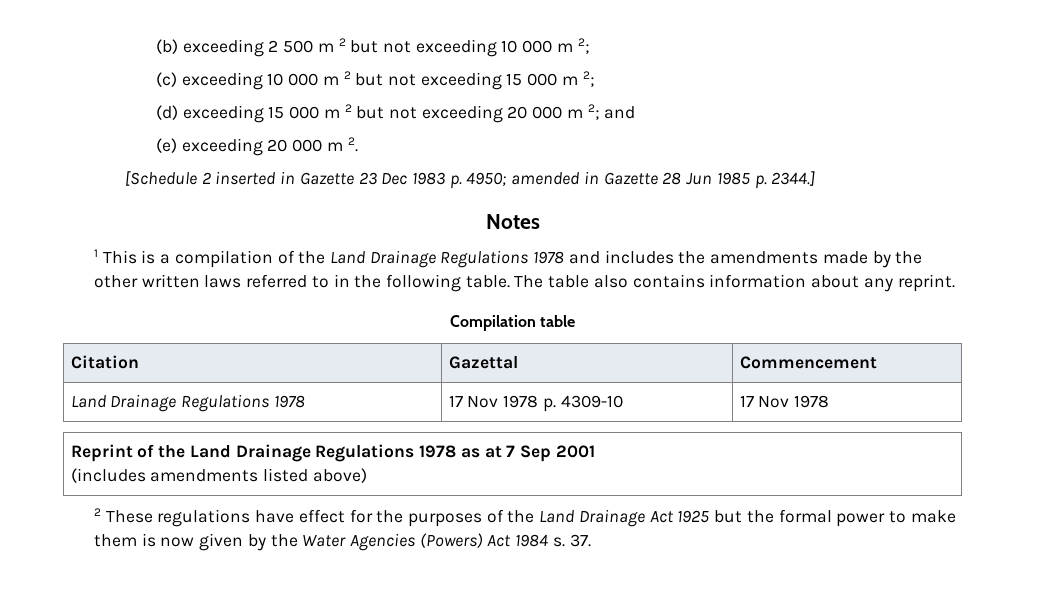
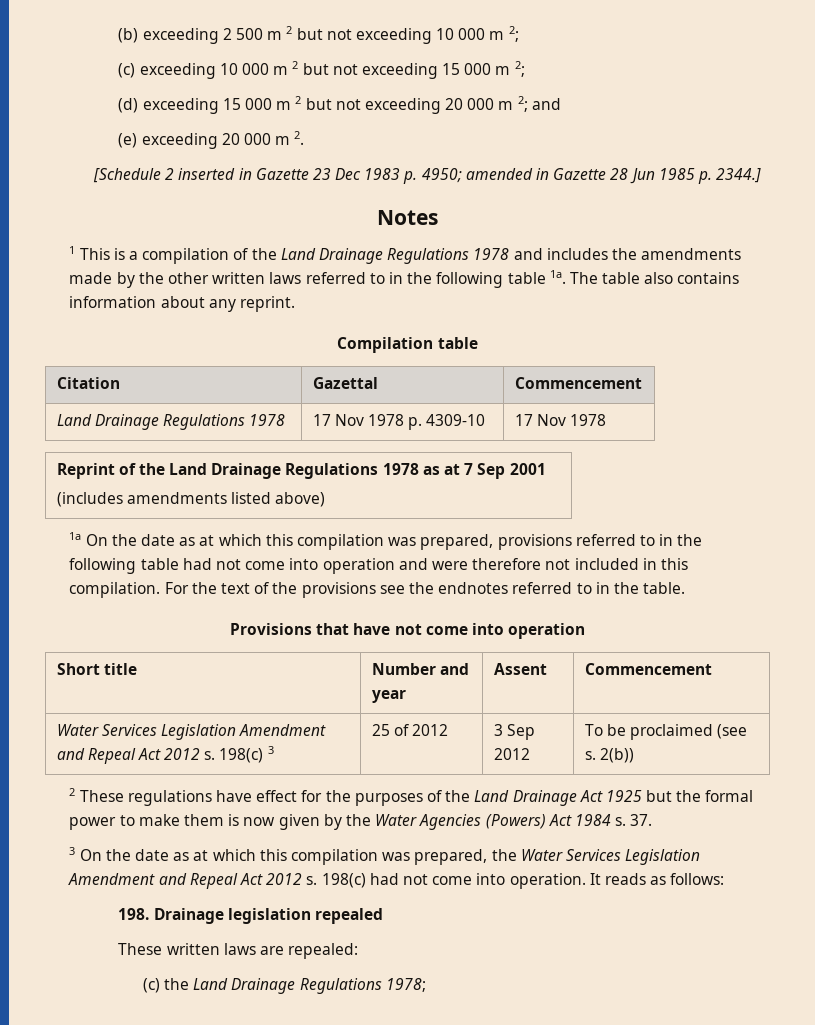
[465,275,510,288] table. -> [507,270,566,284] table 1a.
(367, 475) none -> [69,532,703,550] [69,558,688,574] [69,582,686,598] [229,623,586,639] [56,663,137,675] [371,663,469,675] [371,690,406,703] [493,663,547,675] [584,663,712,675] [56,724,327,740] [56,746,274,764] [371,724,448,736] [493,724,535,740] [493,748,530,760] [584,724,748,740] [584,748,634,763] // 1a On the date as at which this compilation was prepared, provisions referred to in the following table had not come into operation and were therefore not included in this compilation. For the text of the provisions see the endnotes referred to in the table. // Provisions that have not come into operation // Short title | Number and year | Assent | Commencement // Water Services Legislation Amendment and Repeal Act 2012 s. 198(c) 3 | 25 of 2012 | 3 Sep 2012 | To be proclaimed (see s. 2(b))
(591, 540) none -> [69,847,701,865] [68,873,725,889] [118,908,384,924] [118,943,359,959] [142,978,426,994] // 3 On the date as at which this compilation was prepared, the Water Services Legislation Amendment and Repeal Act 2012 s. 198(c) had not come into operation. It reads as follows: // 198. Drainage legislation repealed // These written laws are repealed: // (c) the Land Drainage Regulations 1978;

